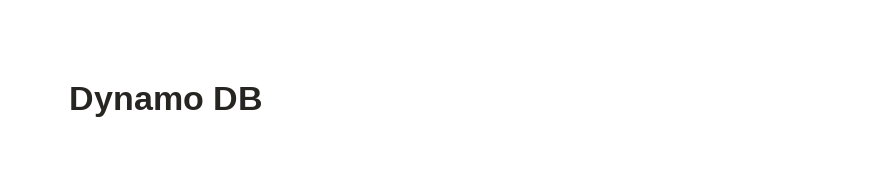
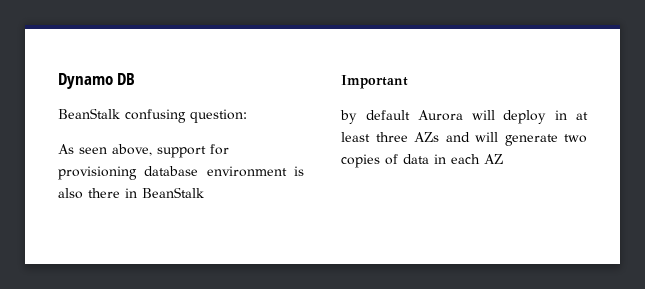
(264, 98) none -> [58,108,247,123] [58,144,229,158] [58,166,304,180] [58,187,204,199] [341,75,408,89] [340,110,588,124] [341,132,587,146] [341,154,503,168] // BeanStalk confusing question: // As seen above, support for provisioning database environment is also there in BeanStalk // Important // by default Aurora will deploy in at least three AZs and will generate two copies of data in each AZ

